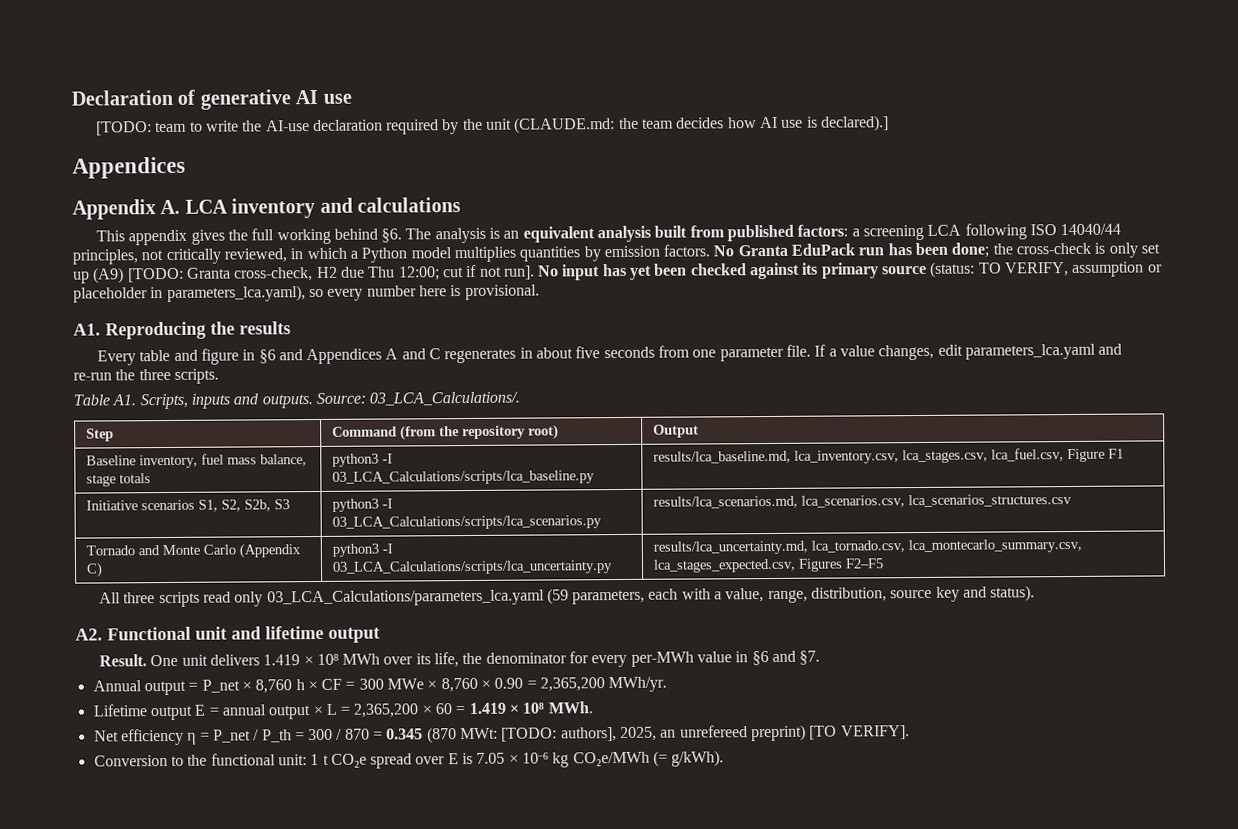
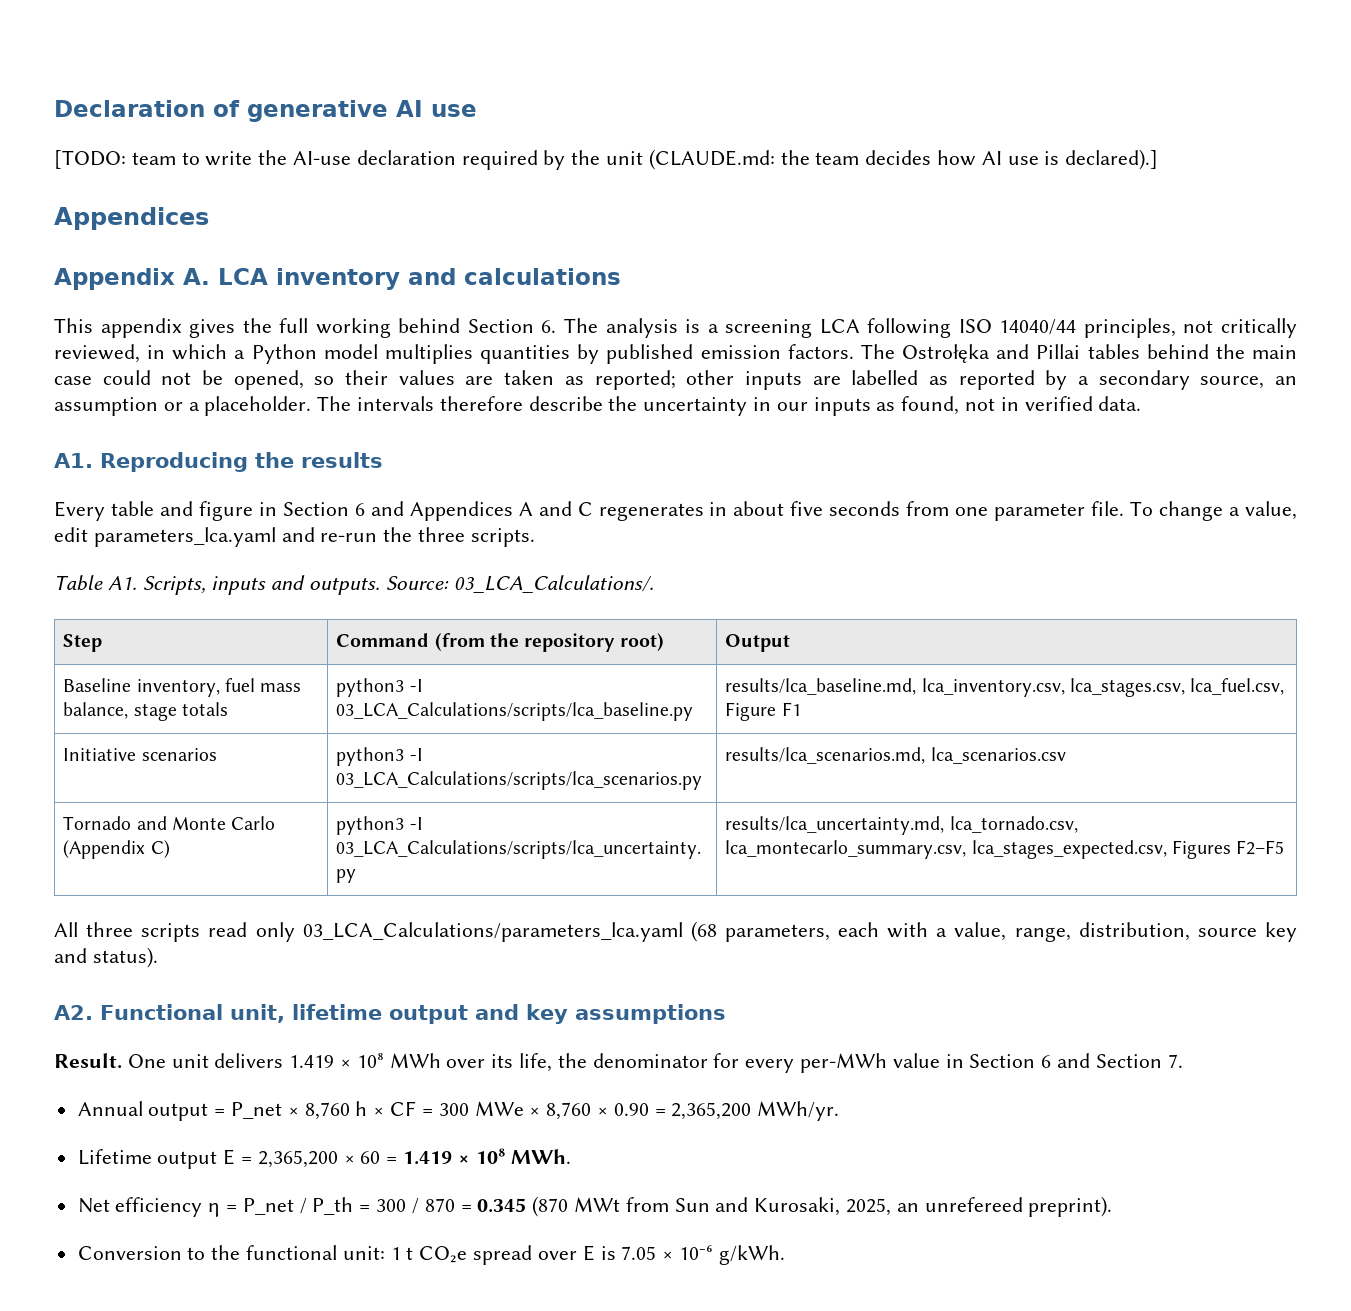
[381,228,403,243] §6. -> [467,319,557,333] Section 6.
[503,224,849,243] an equivalent analysis built from published factors: -> (701, 326) none
(601, 254) none -> [606,344,694,364] published
[713,242,1161,258] [73,261,1163,284] [73,284,540,303] No Granta EduPack run has been done; the cross-check is only set up (A9) [TODO: Granta cross-check, H2 due Thu 12:00; cut if not run]. No input has yet been checked against its primary source (status: TO VERIFY, assumption or placeholder in parameters_lca.yaml), so every number here is provisional. -> [860,344,1297,363] [54,370,1297,390] [54,396,1142,416] The Ostrołęka and Pillai tables behind the main case could not be opened, so their values are taken as reported; other inputs are labelled as reported by a secondary source, an assumption or a placeholder. The intervals therefore describe the uncertainty in our inputs as found, not in verified data.
[258,349,276,364] §6 -> [282,502,365,516] Section 6
[814,344,935,361] If a value changes, -> [1130,501,1297,521] To change a value,
[198,499,291,512] S1, S2, S2b, S3 -> (217, 754) none
[801,493,1073,508] lca_scenarios.csv, lca_scenarios_structures.csv -> [930,747,1066,764] lca_scenarios.csv
[546,588,569,605] (59 -> [690,921,717,942] (68
[195,626,261,640] unit and -> [229,1004,285,1023] unit,
(380, 635) none -> [474,1004,726,1024] and key assumptions
[751,650,821,666] §6 and §7. -> [969,1053,1183,1068] Section 6 and Section 7.
[221,703,351,720] annual output × L = -> (253, 1160) none
[460,724,910,742] MWt: [TODO: authors], 2025, an unrefereed preprint) [TO VERIFY]. -> [573,1196,1113,1217] MWt from Sun and Kurosaki, 2025, an unrefereed preprint).
[552,750,725,768] kg CO₂e/MWh (= g/kWh). -> [718,1245,785,1265] g/kWh.

